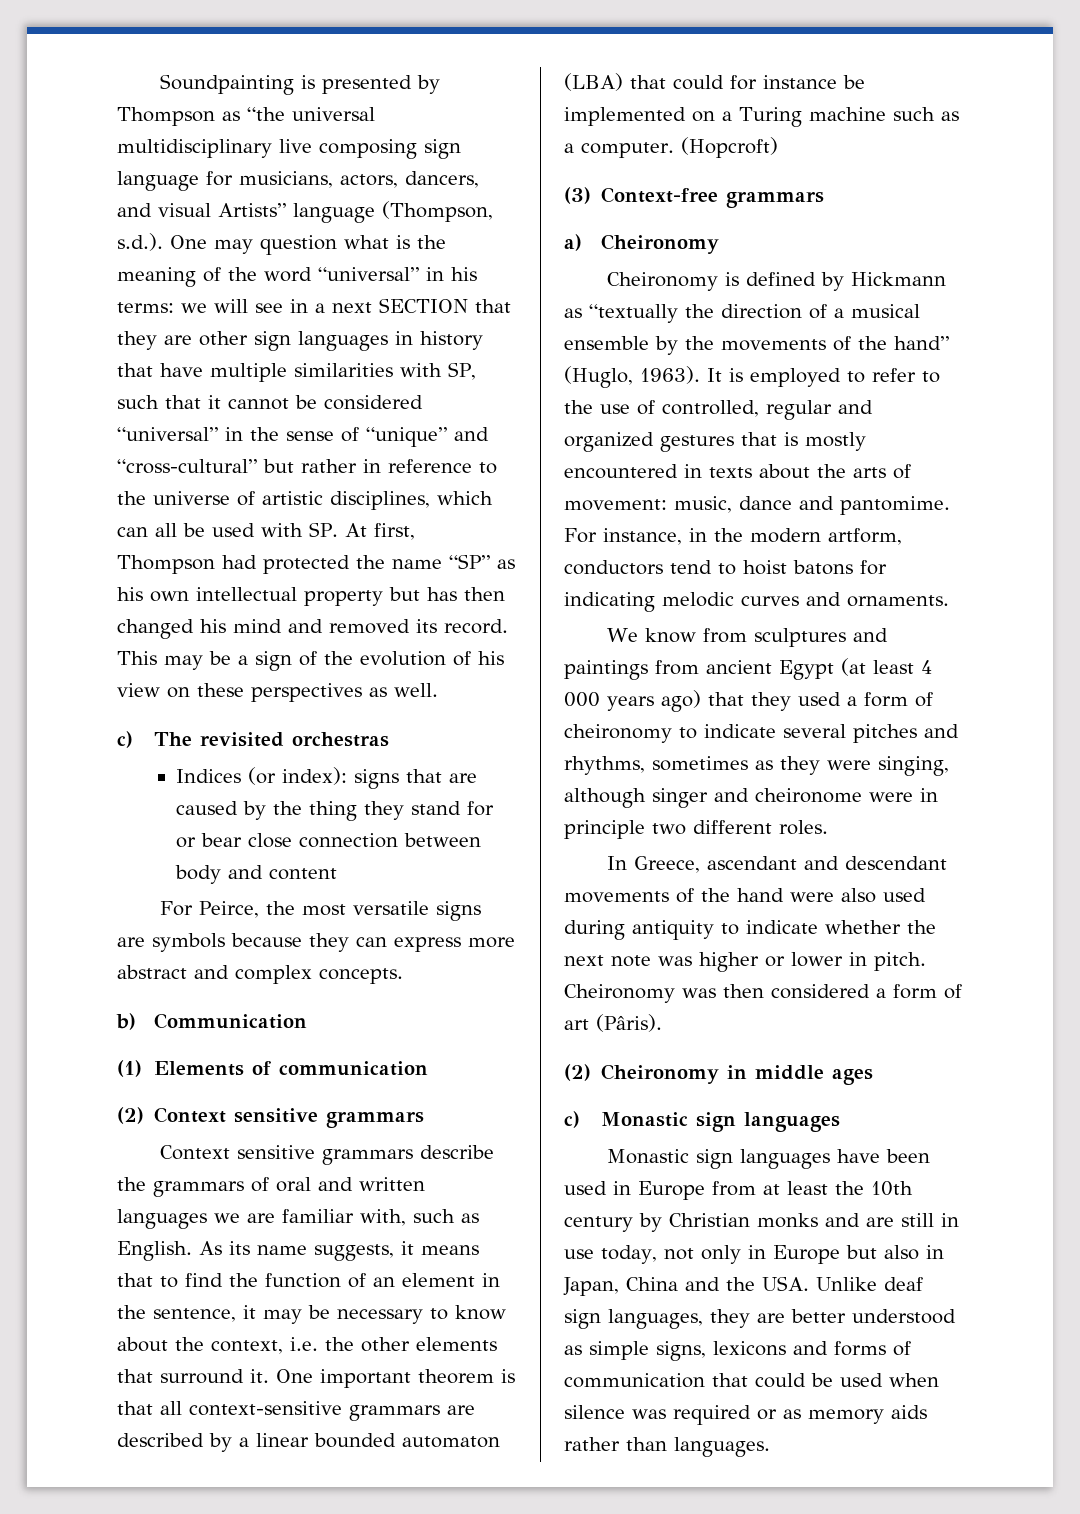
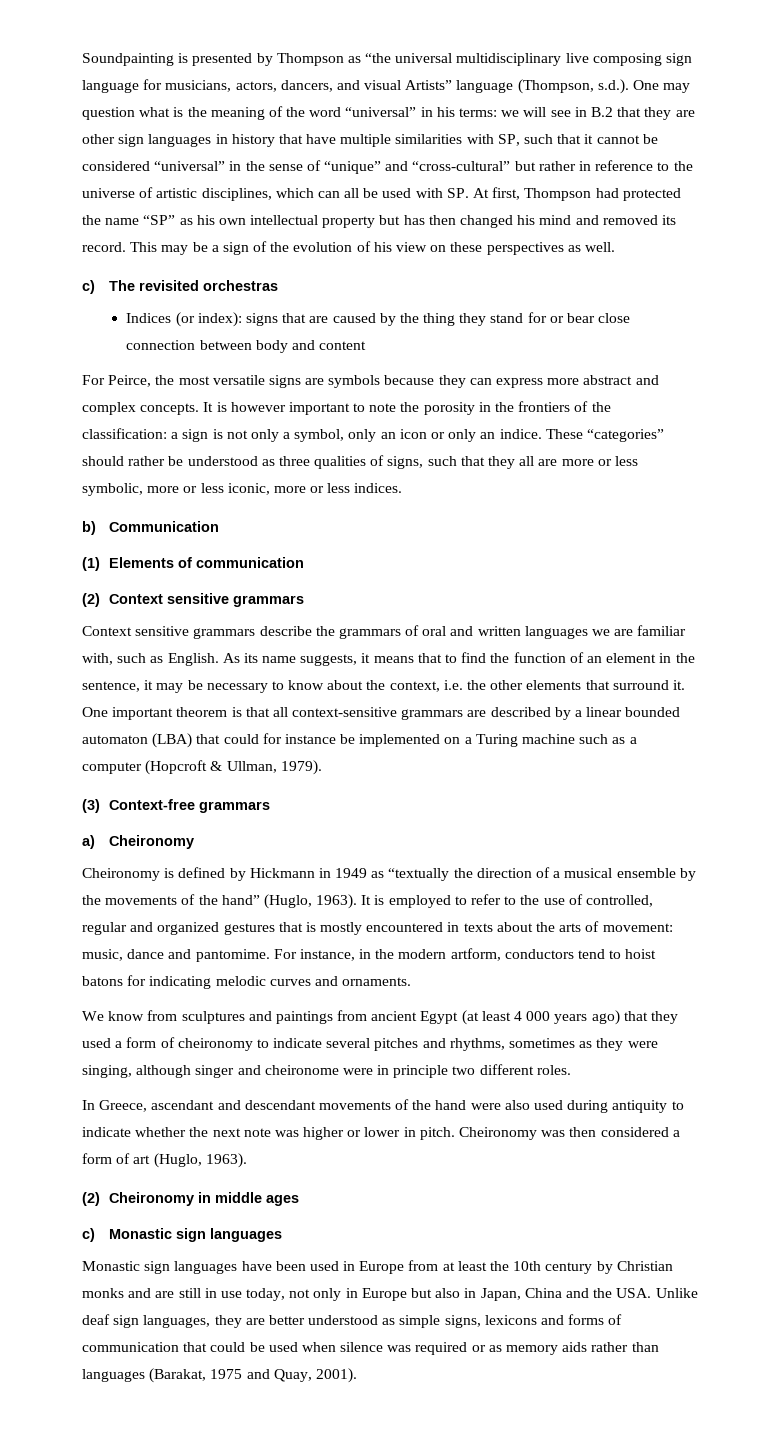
[315,298,468,313] a next SECTION -> [590,107,613,117] B.2
(403, 976) none -> [203,401,611,415] [82,428,664,442] [82,455,638,469] [82,483,403,496] It is however important to note the porosity in the frontiers of the classification: a sign is not only a symbol, only an icon or only an indice. These “categories” should rather be understood as three qualities of signs, such that they all are more or less symbolic, more or less iconic, more or less indices.
[581,137,778,158] computer. (Hopcroft) -> [82,760,322,775] computer (Hopcroft & Ullman, 1979).
(947, 279) none -> [318,868,368,878] in 1949
[596,1014,662,1032] (Pâris). -> [153,1153,247,1168] (Huglo, 1963).
[674,1437,770,1457] languages. -> [82,1368,357,1383] languages (Barakat, 1975 and Quay, 2001).

